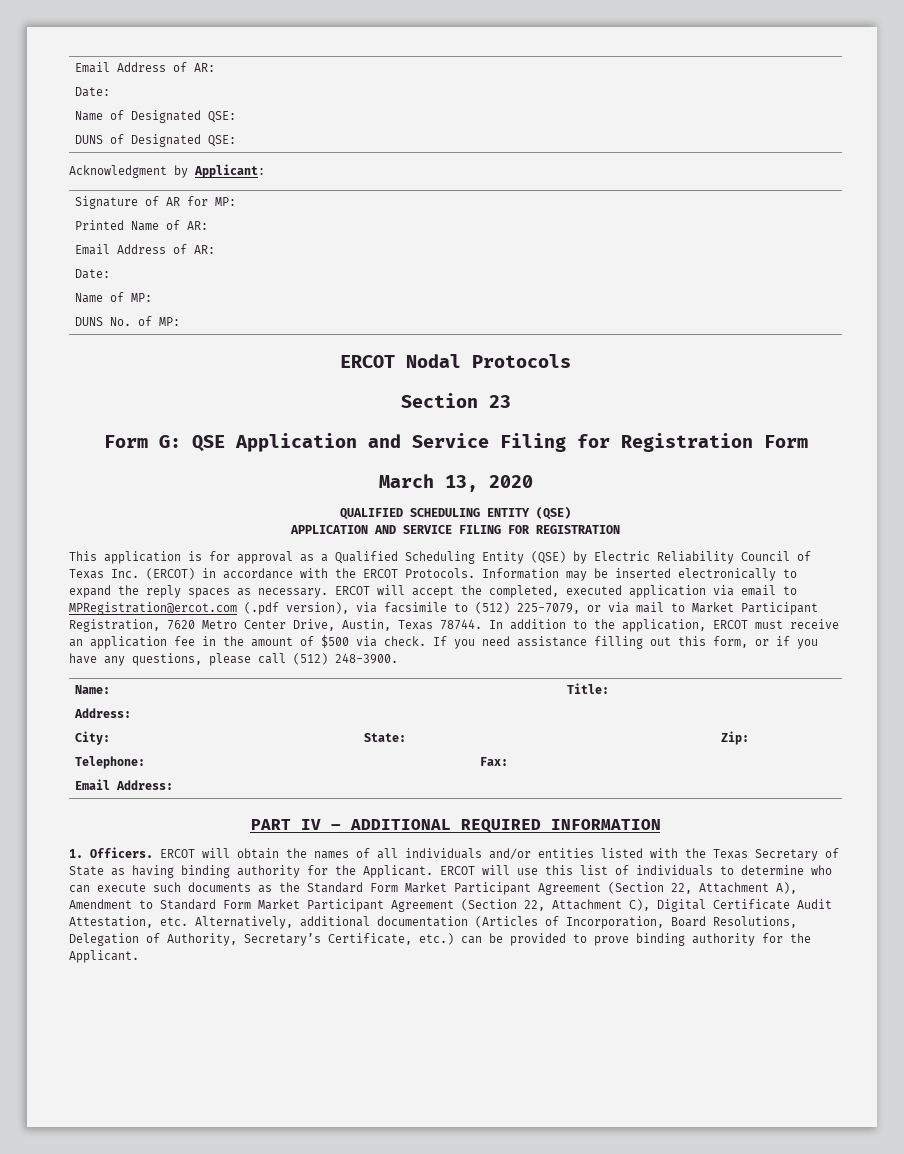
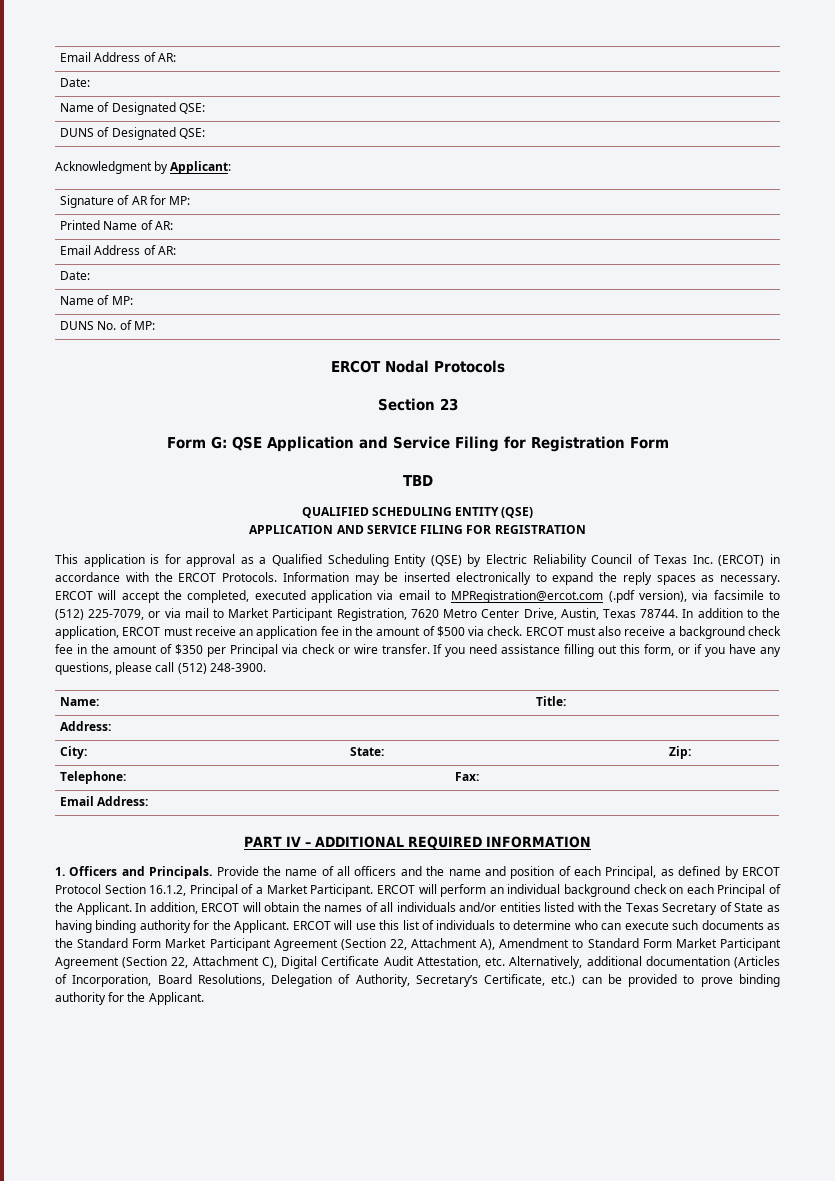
[378,474,533,492] March 13, 2020 -> [402,475,433,486] TBD
(426, 641) none -> [525,626,781,639] [55,644,430,657] ERCOT must also receive a background check fee in the amount of $350 per Principal via check or wire transfer.
[90,847,153,858] Officers. -> [69,866,780,879] [55,884,781,897] [55,902,198,915] Officers and Principals. Provide the name of all officers and the name and position of each Principal, as defined by ERCOT Protocol Section 16.1.2, Principal of a Market Participant. ERCOT will perform an individual background check on each Principal of the Applicant. In addition,

